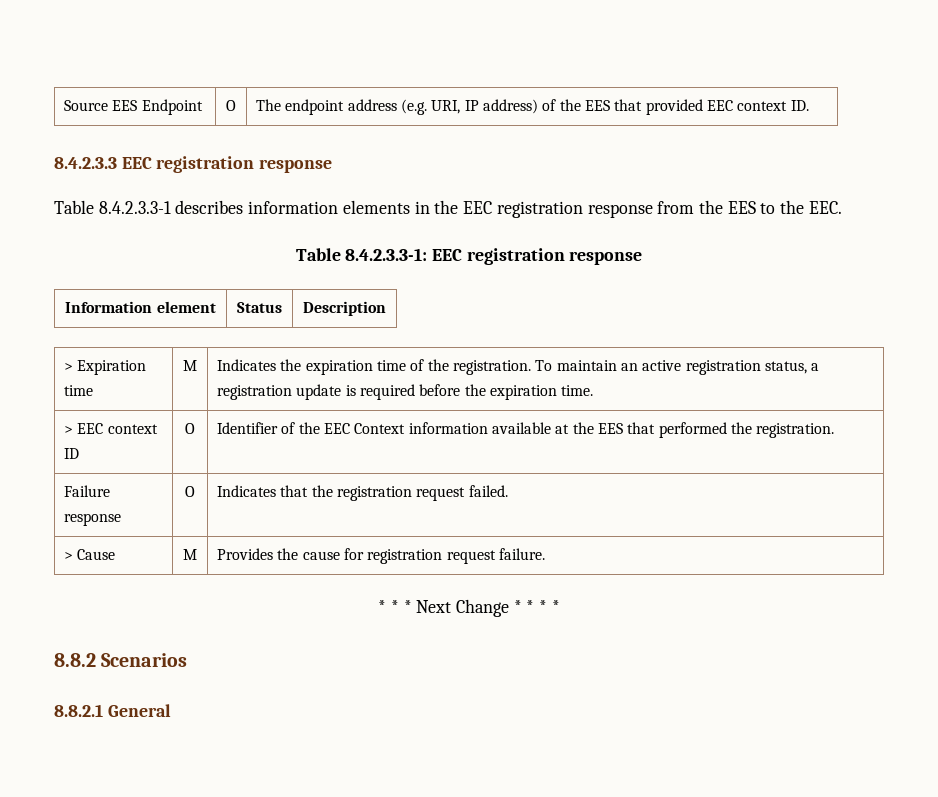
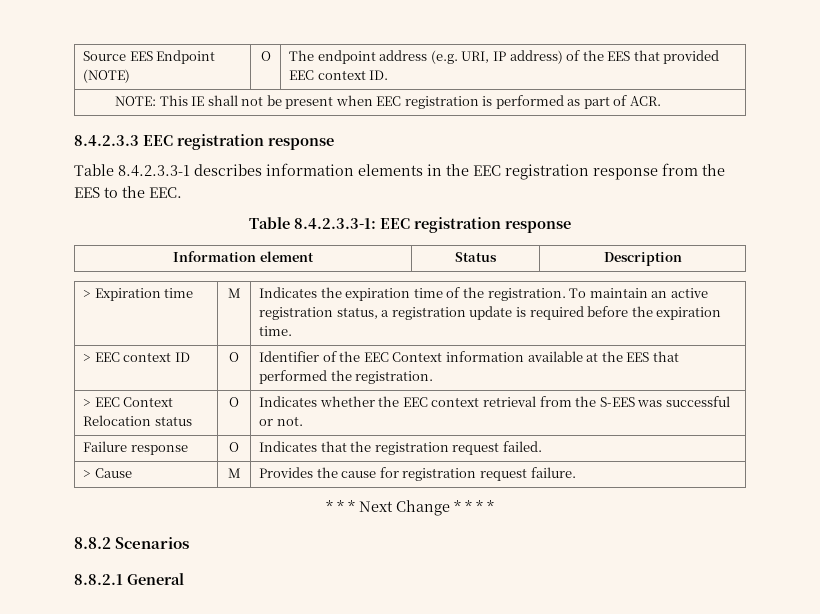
(203, 107) none -> [83,69,131,83] (NOTE)
(809, 105) none -> [115,95,661,109] // NOTE: This IE shall not be present when EEC registration is performed as part of ACR.
(835, 430) none -> [83,397,174,407] [83,415,192,426] [229,397,239,407] [259,396,730,407] [259,416,303,426] // > EEC Context Relocation status | O | Indicates whether the EEC context retrieval from the S-EES was successful or not.

